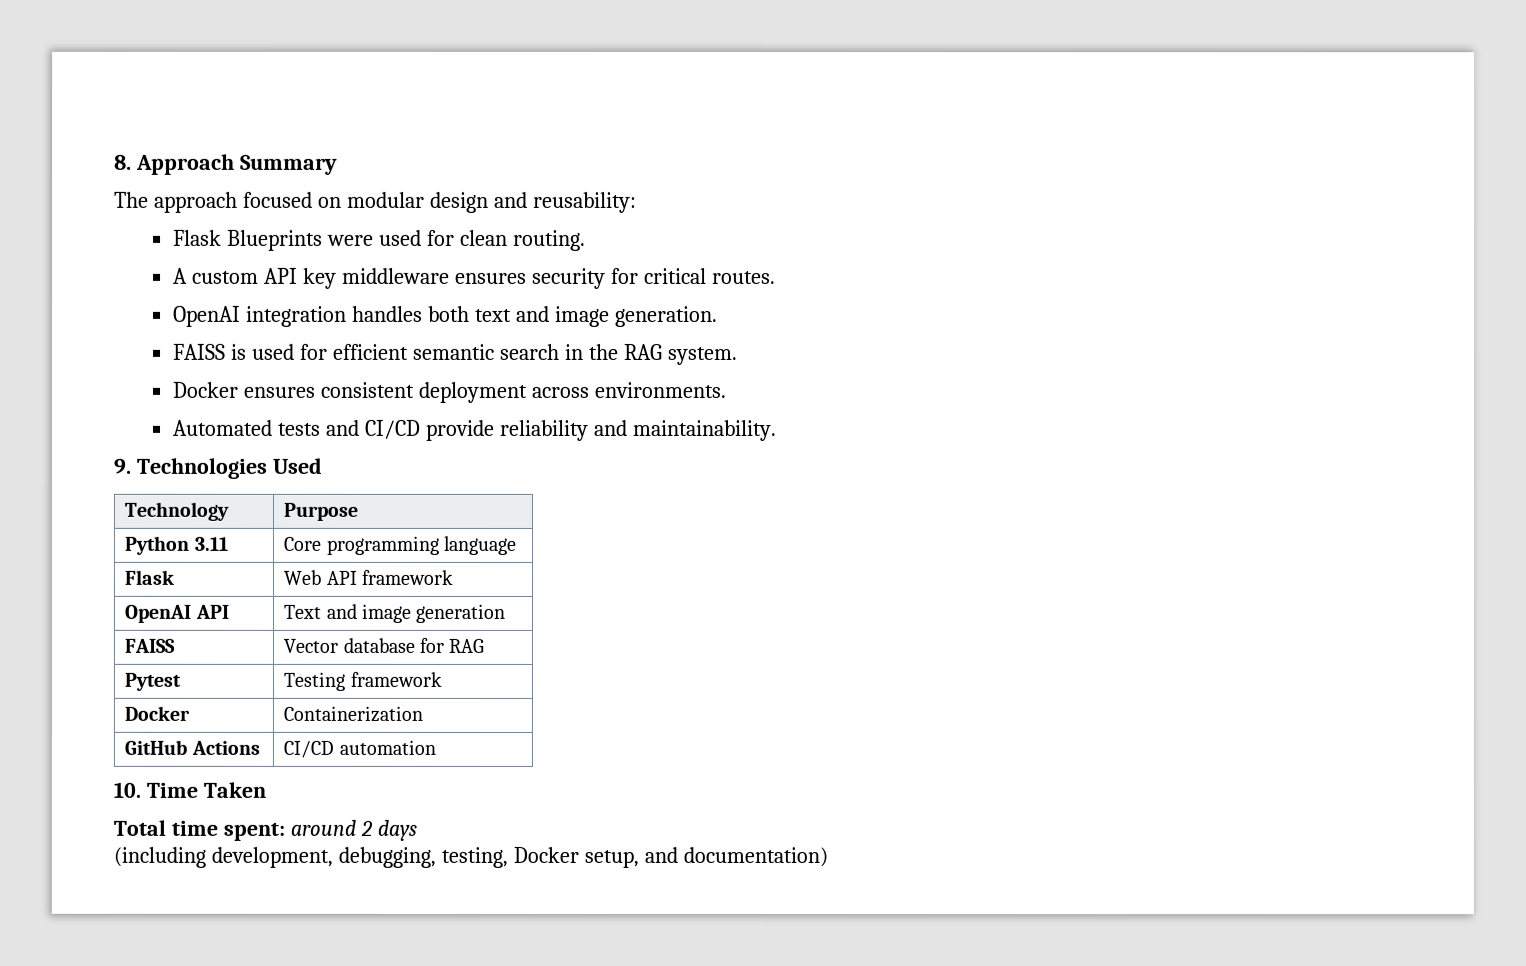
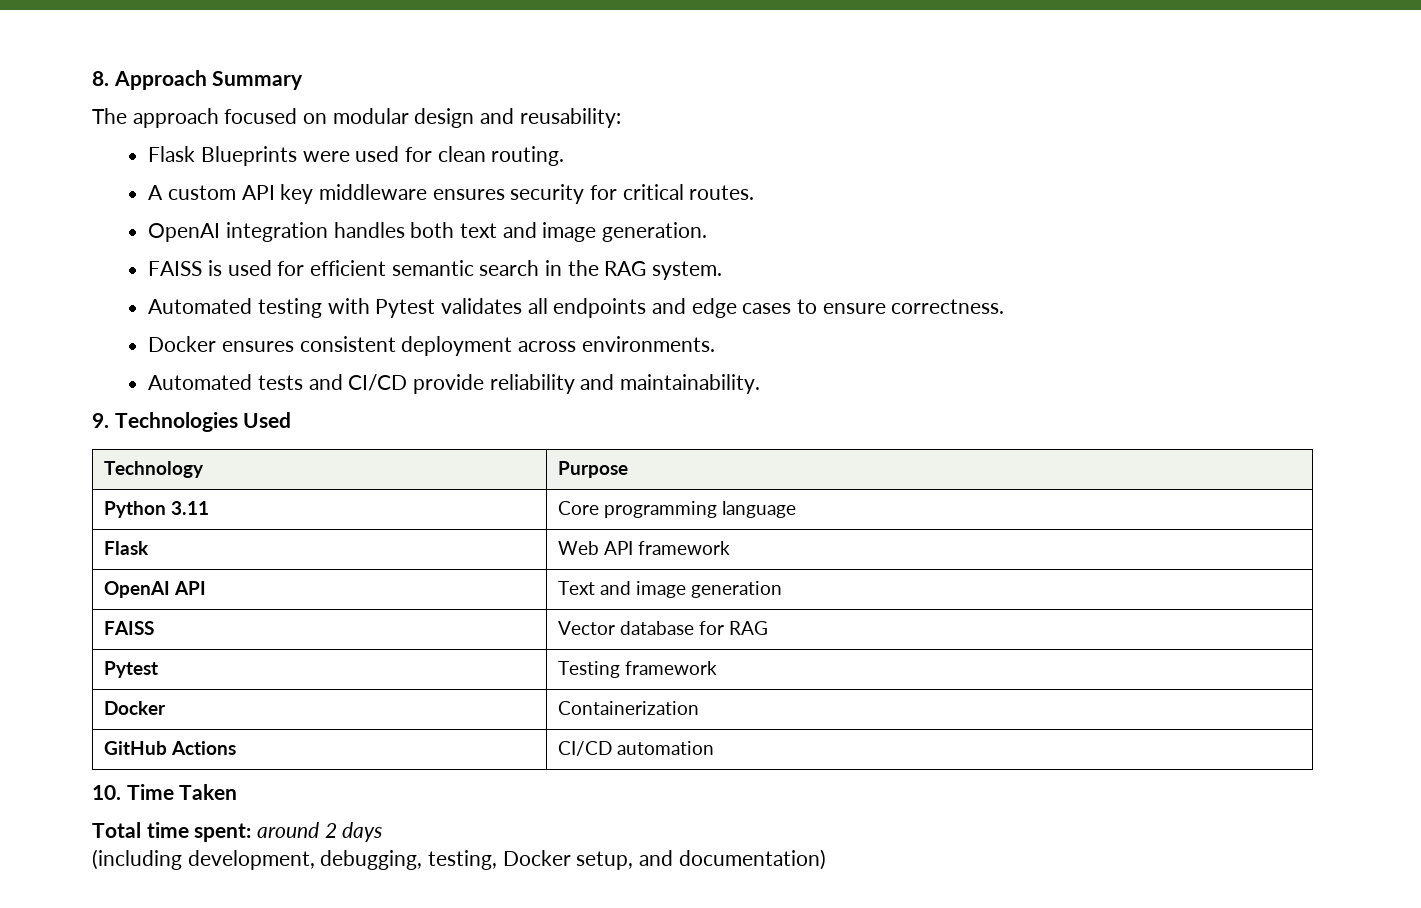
(738, 355) none -> [148,298,1005,318] // Automated testing with Pytest validates all endpoints and edge cases to ensure correctness.

